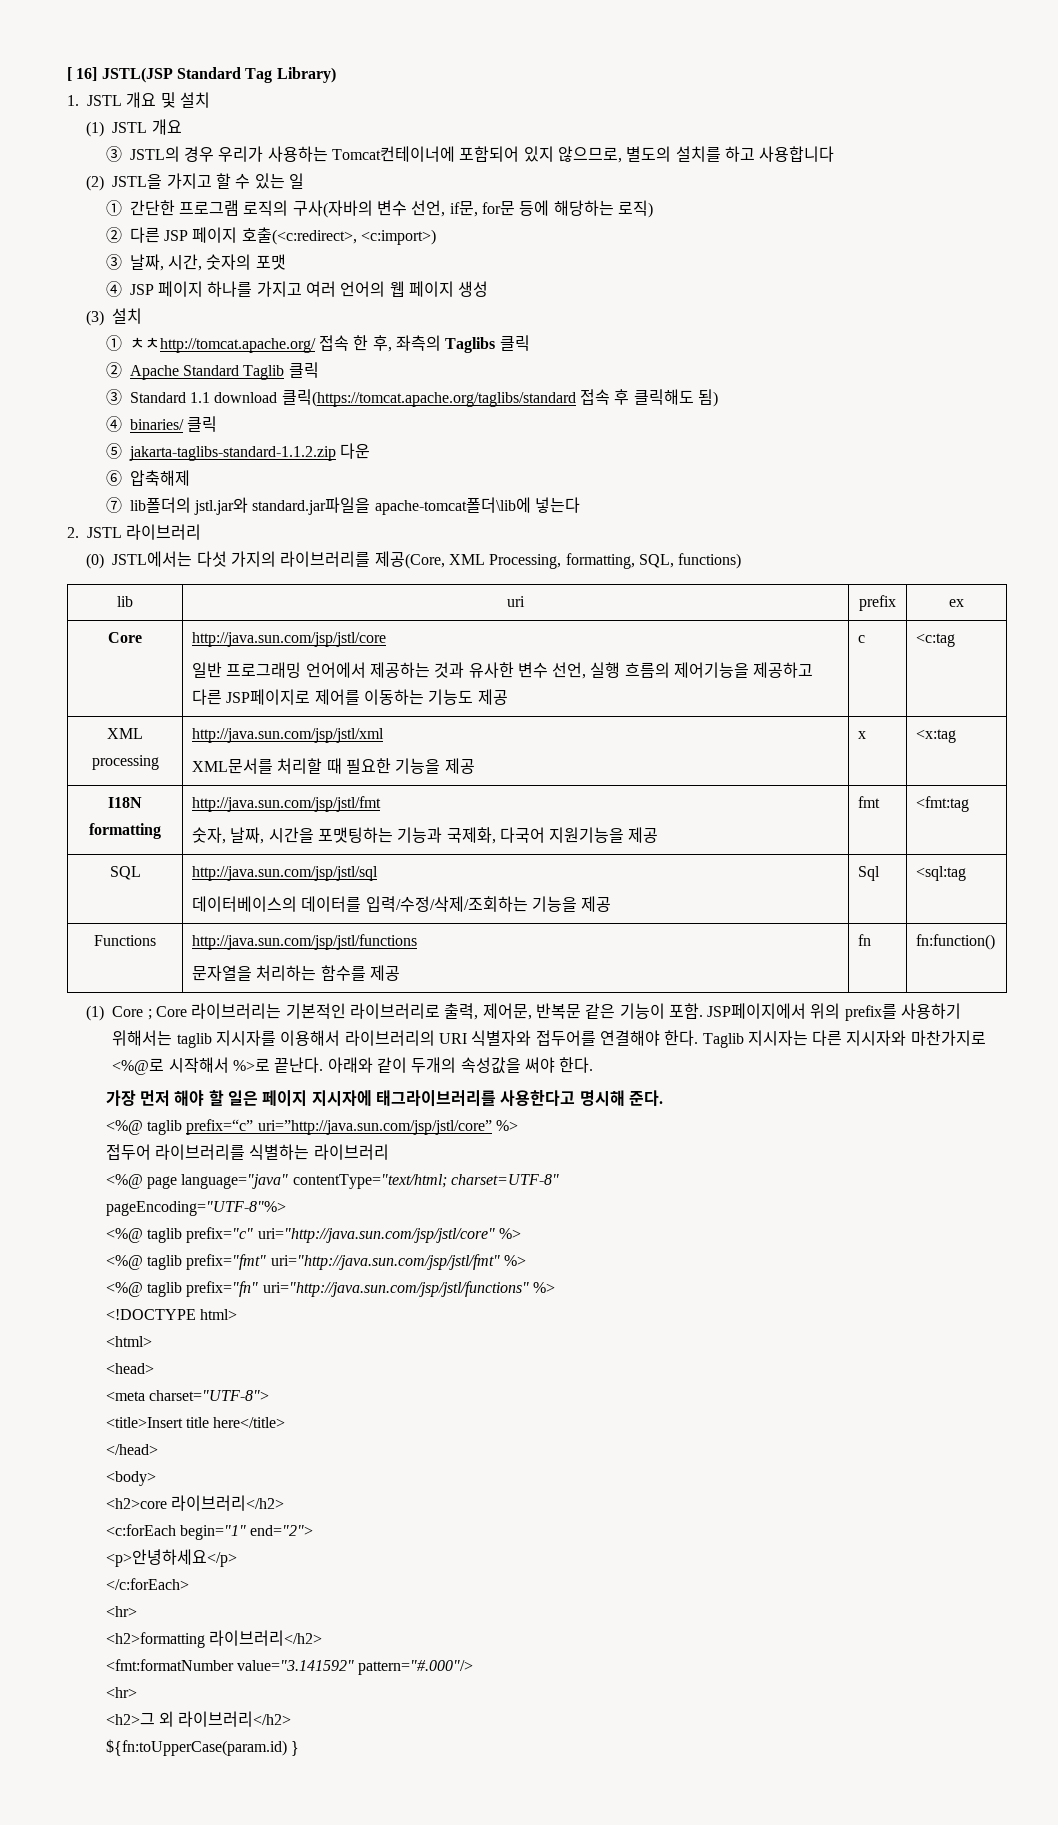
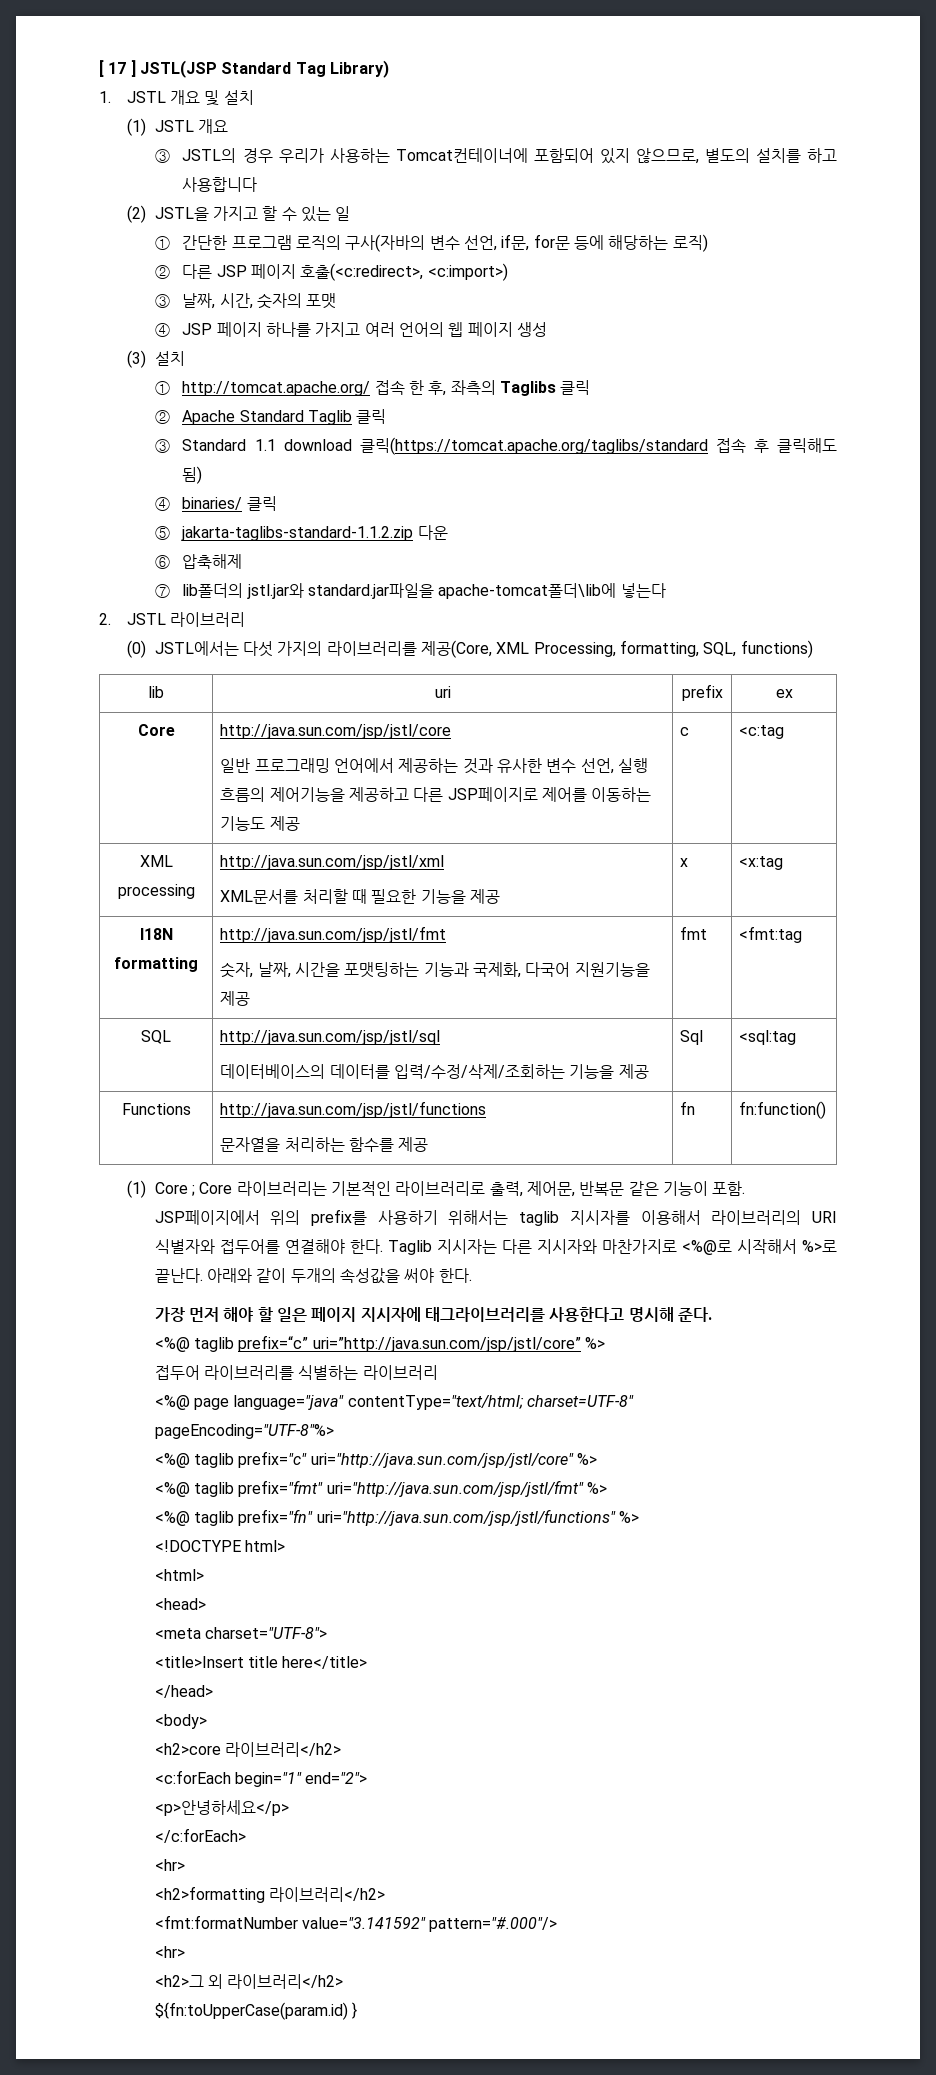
[76,67,98,81] 16] -> [108,60,136,77] 17 ]
[129,337,316,353] ㅊㅊhttp://tomcat.apache.org/ -> [182,381,371,396] http://tomcat.apache.org/

